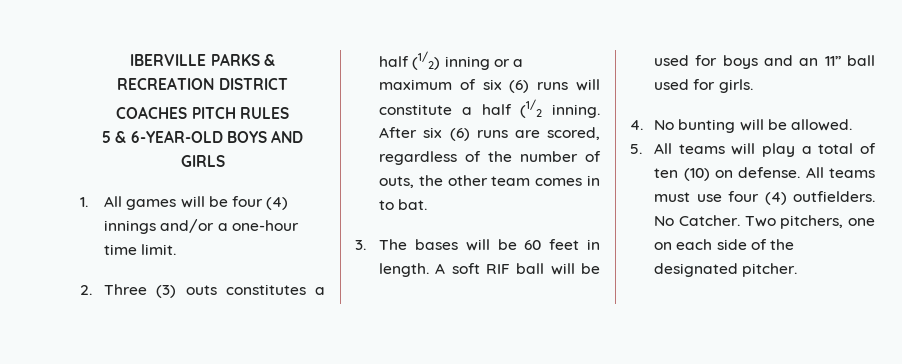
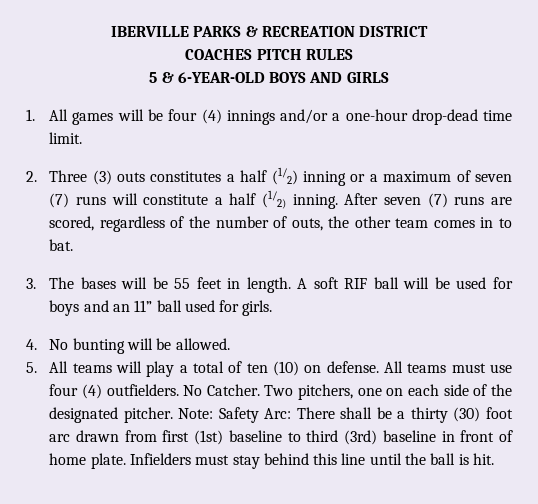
(299, 225) none -> [411,109,478,125] drop-dead
[482,79,530,93] six (6) -> [475,174,512,182] [49,193,70,208] seven (7)
[520,99,543,118] (1/2 -> [262,190,287,209] (1/2)
[423,127,470,141] six (6) -> [384,193,448,208] seven (7)
[524,240,542,250] 60 -> [174,278,191,289] 55
(798, 270) none -> [178,407,513,423] [49,430,513,445] [49,453,495,469] Note: Safety Arc: There shall be a thirty (30) foot arc drawn from first (1st) baseline to third (3rd) baseline in front of home plate. Infielders must stay behind this line until the ball is hit.

